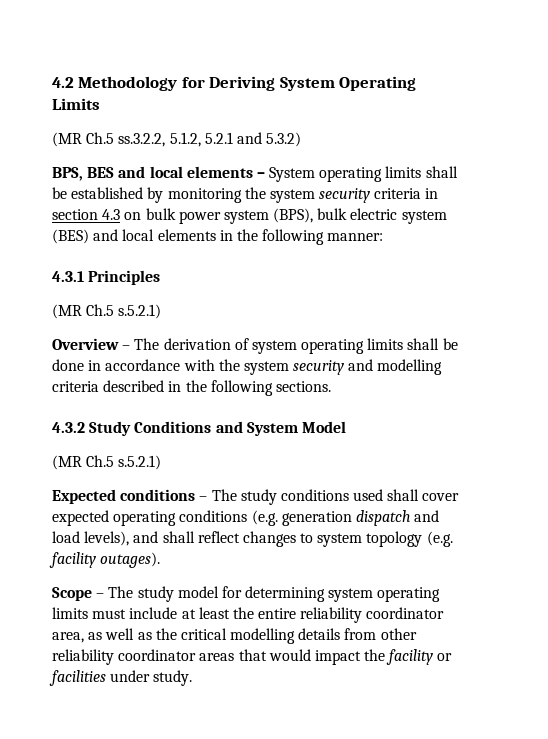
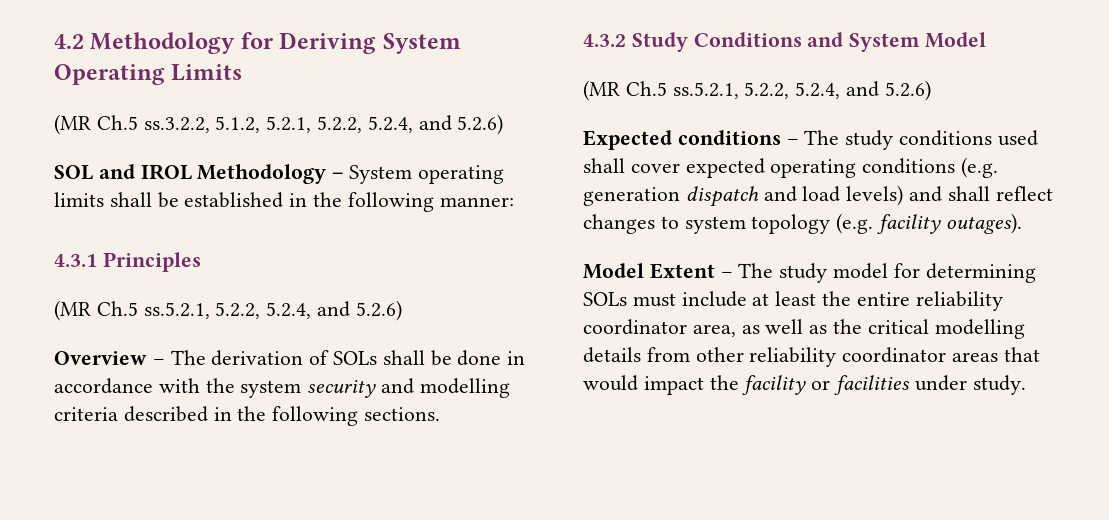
[204,132,302,147] [52,166,253,181] 5.2.1 and 5.3.2) // BPS, BES and local elements -> [266,114,504,135] [54,164,327,184] 5.2.1, 5.2.2, 5.2.4, and 5.2.6) // SOL and IROL Methodology
[147,187,439,203] [52,208,447,224] [52,229,216,244] by monitoring the system security criteria in section 4.3 on bulk power system (BPS), bulk electric system (BES) and local elements -> (284, 200) none
[118,304,162,319] s.5.2.1) -> [143,300,402,321] ss.5.2.1, 5.2.2, 5.2.4, and 5.2.6)
[251,338,404,354] system operating limits -> [333,351,378,365] SOLs
[118,455,162,470] s.5.2.1) -> [672,80,931,101] ss.5.2.1, 5.2.2, 5.2.4, and 5.2.6)
[84,531,130,546] levels), -> [846,185,904,206] levels)
[52,587,92,601] Scope -> [583,263,715,279] Model Extent
[328,587,441,602] [52,607,88,619] system operating limits -> [583,292,627,306] SOLs

